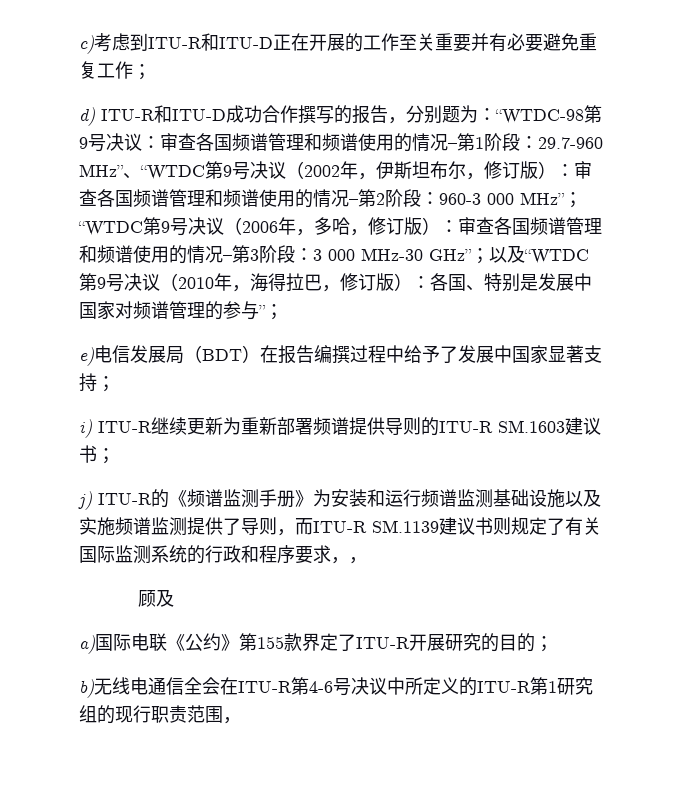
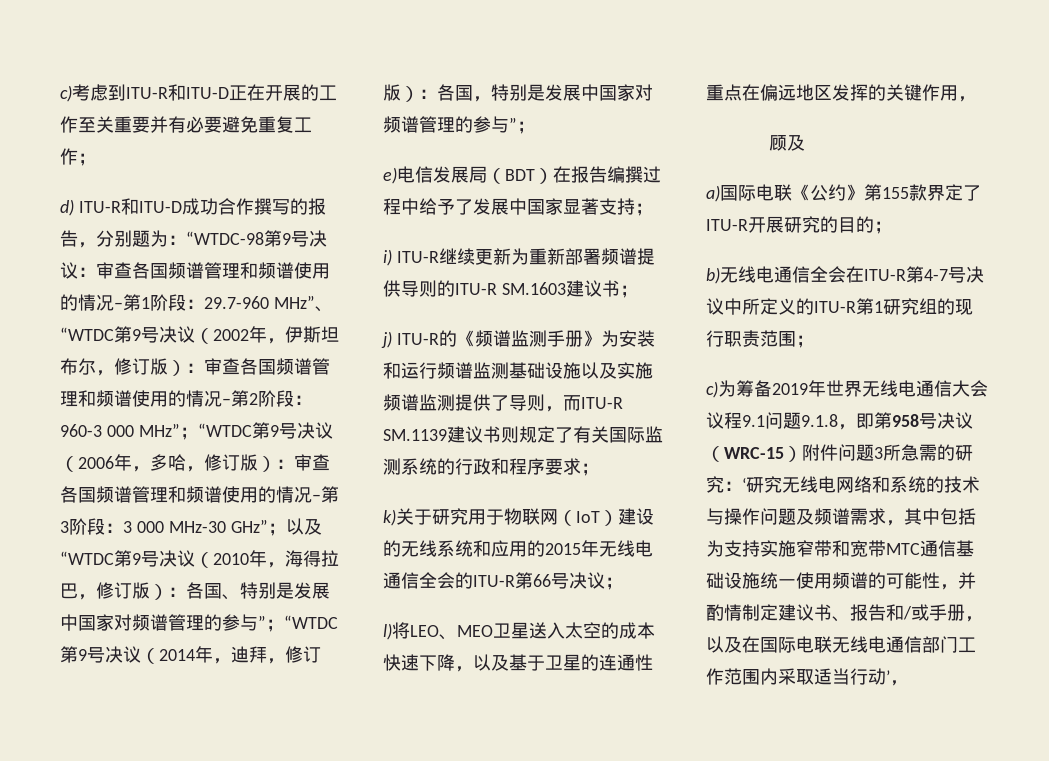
(283, 312) none -> [284,615,338,629] [60,646,321,664] [383,84,653,102] [383,116,535,134] “WTDC第9号决议（2014年，迪拜，修订版）：各国，特别是发展中国家对频谱管理的参与”；
[331,557,349,564] ， -> [581,463,599,476] [383,508,654,526] [383,540,653,557] [383,572,623,590] [383,622,655,640] [383,654,653,672] [706,84,958,101] ； // k)关于研究用于物联网（IoT）建设的无线系统和应用的2015年无线电通信全会的ITU-R第66号决议； // l)将LEO、MEO卫星送入太空的成本快速下降，以及基于卫星的连通性重点在偏远地区发挥的关键作用
[309,681,333,693] 4-6 -> [924,269,948,281] 4-7
(223, 714) none -> [796,335,814,348] [706,380,988,398] [706,412,973,430] [706,444,973,462] [706,476,980,493] [706,508,976,526] [706,540,974,557] [706,572,976,590] [706,604,983,622] [706,636,976,653] [706,668,890,685] ； // c)为筹备2019年世界无线电通信大会议程9.1问题9.1.8，即第958号决议（WRC-15）附件问题3所急需的研究：‘研究无线电网络和系统的技术与操作问题及频谱需求，其中包括为支持实施窄带和宽带MTC通信基础设施统一使用频谱的可能性，并酌情制定建议书、报告和/或手册，以及在国际电联无线电通信部门工作范围内采取适当行动’

